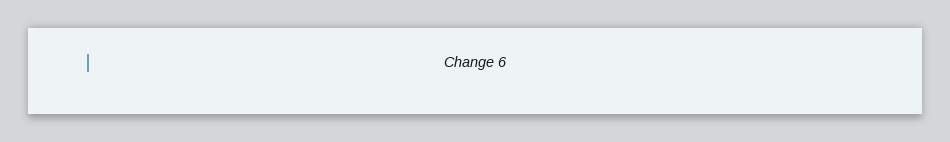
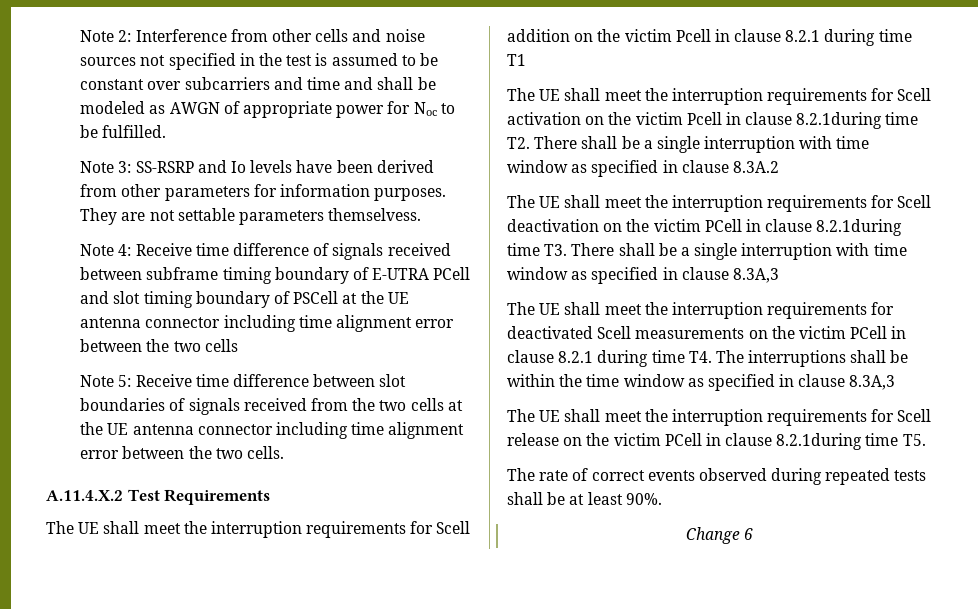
(444, 63) none -> [80,29,425,42] [80,53,438,70] [80,77,436,90] [80,101,455,118] [80,125,167,138] [80,160,434,173] [80,184,447,201] [80,208,422,225] [80,243,451,260] [80,267,471,284] [80,291,409,308] [80,315,455,332] [80,339,238,352] [80,374,407,387] [80,398,463,415] [80,422,465,439] [80,446,285,459] [46,489,271,505] [46,521,471,538] [507,29,912,46] [507,54,526,66] [507,88,932,105] [507,112,919,129] [507,136,870,153] [507,160,779,177] [507,195,932,212] [507,219,903,236] [507,243,907,260] [507,267,779,284] [507,302,895,319] [507,326,907,339] [507,350,909,367] [507,374,896,391] [507,409,932,426] [507,433,926,450] [507,468,927,485] [507,492,662,505] Note 2: Interference from other cells and noise sources not specified in the test is assumed to be constant over subcarriers and time and shall be modeled as AWGN of appropriate power for Noc to be fulfilled. // Note 3: SS-RSRP and Io levels have been derived from other parameters for information purposes. They are not settable parameters themselvess. // Note 4: Receive time difference of signals received between subframe timing boundary of E-UTRA PCell and slot timing boundary of PSCell at the UE antenna connector including time alignment error between the two cells // Note 5: Receive time difference between slot boundaries of signals received from the two cells at the UE antenna connector including time alignment error between the two cells. // A.11.4.X.2 Test Requirements // The UE shall meet the interruption requirements for Scell addition on the victim Pcell in clause 8.2.1 during time T1 // The UE shall meet the interruption requirements for Scell activation on the victim Pcell in clause 8.2.1during time T2. There shall be a single interruption with time window as specified in clause 8.3A.2 // The UE shall meet the interruption requirements for Scell deactivation on the victim PCell in clause 8.2.1during time T3. There shall be a single interruption with time window as specified in clause 8.3A,3 // The UE shall meet the interruption requirements for deactivated Scell measurements on the victim PCell in clause 8.2.1 during time T4. The interruptions shall be within the time window as specified in clause 8.3A,3 // The UE shall meet the interruption requirements for Scell release on the victim PCell in clause 8.2.1during time T5. // The rate of correct events observed during repeated tests shall be at least 90%. //

